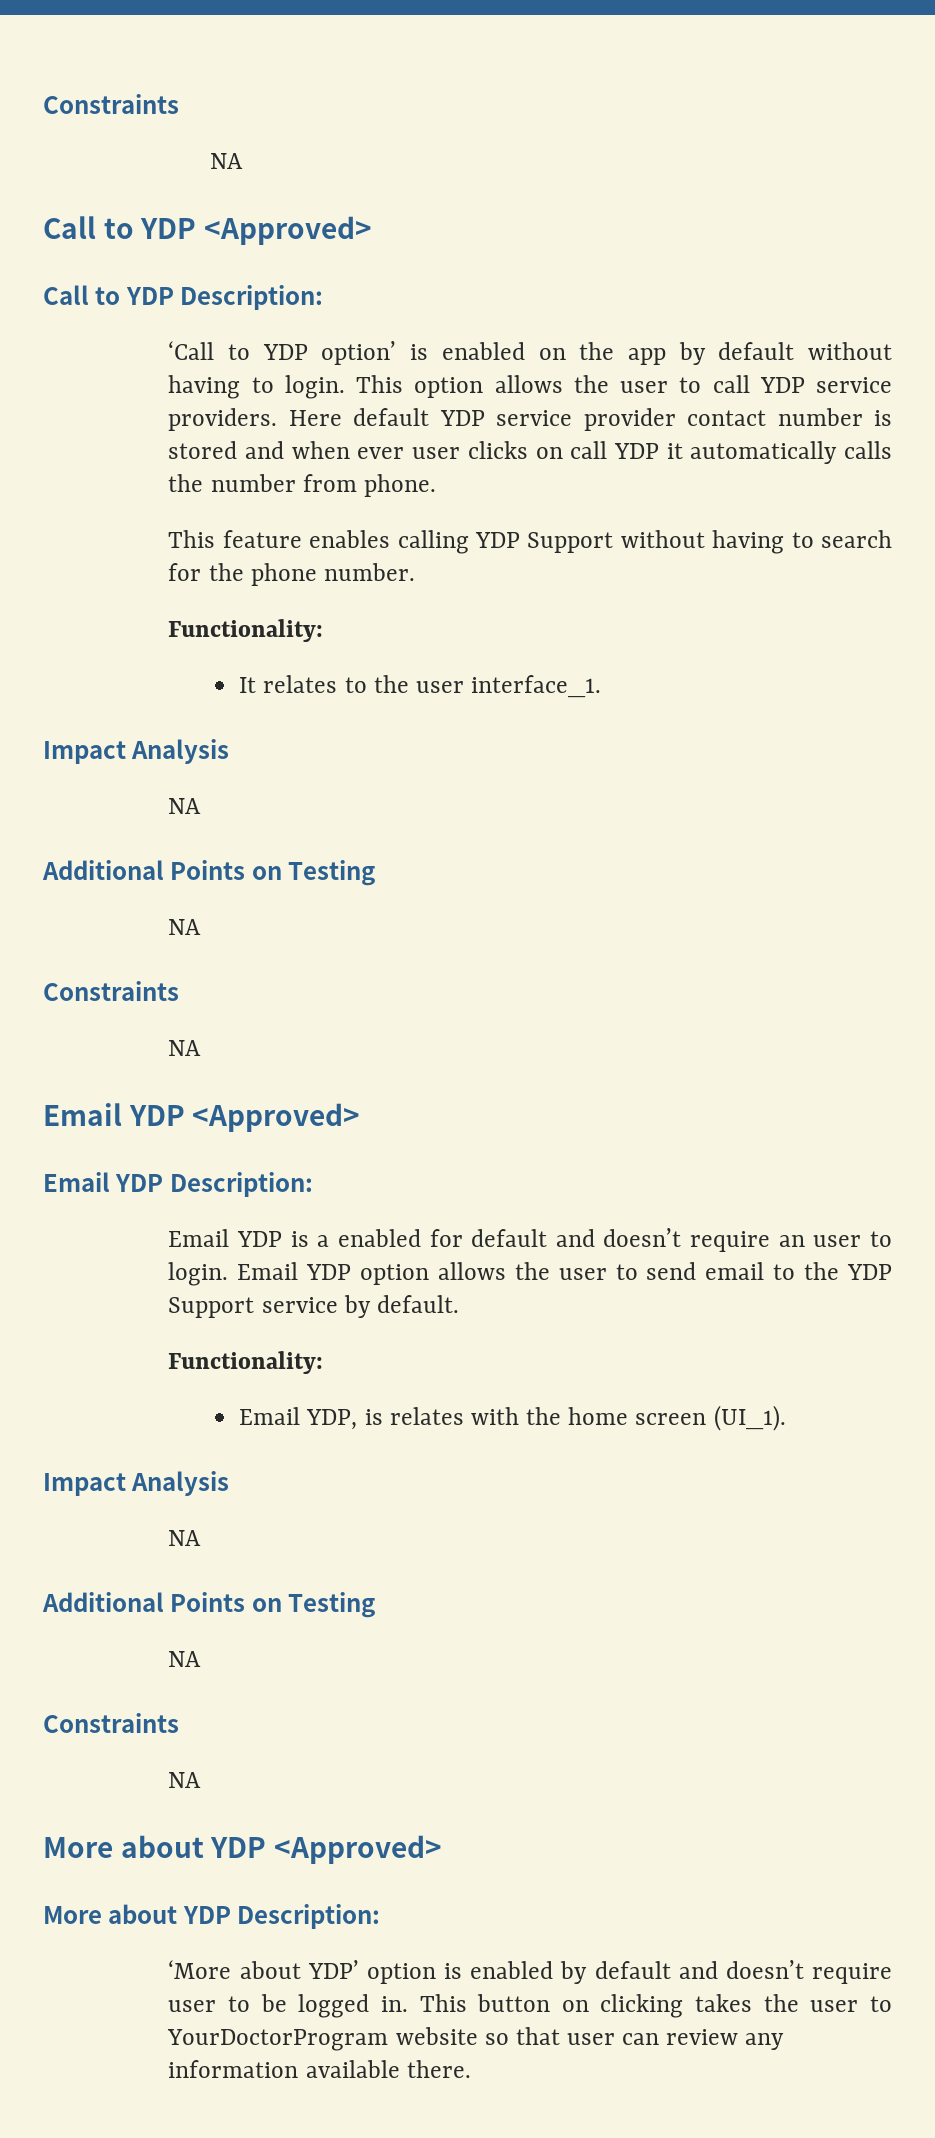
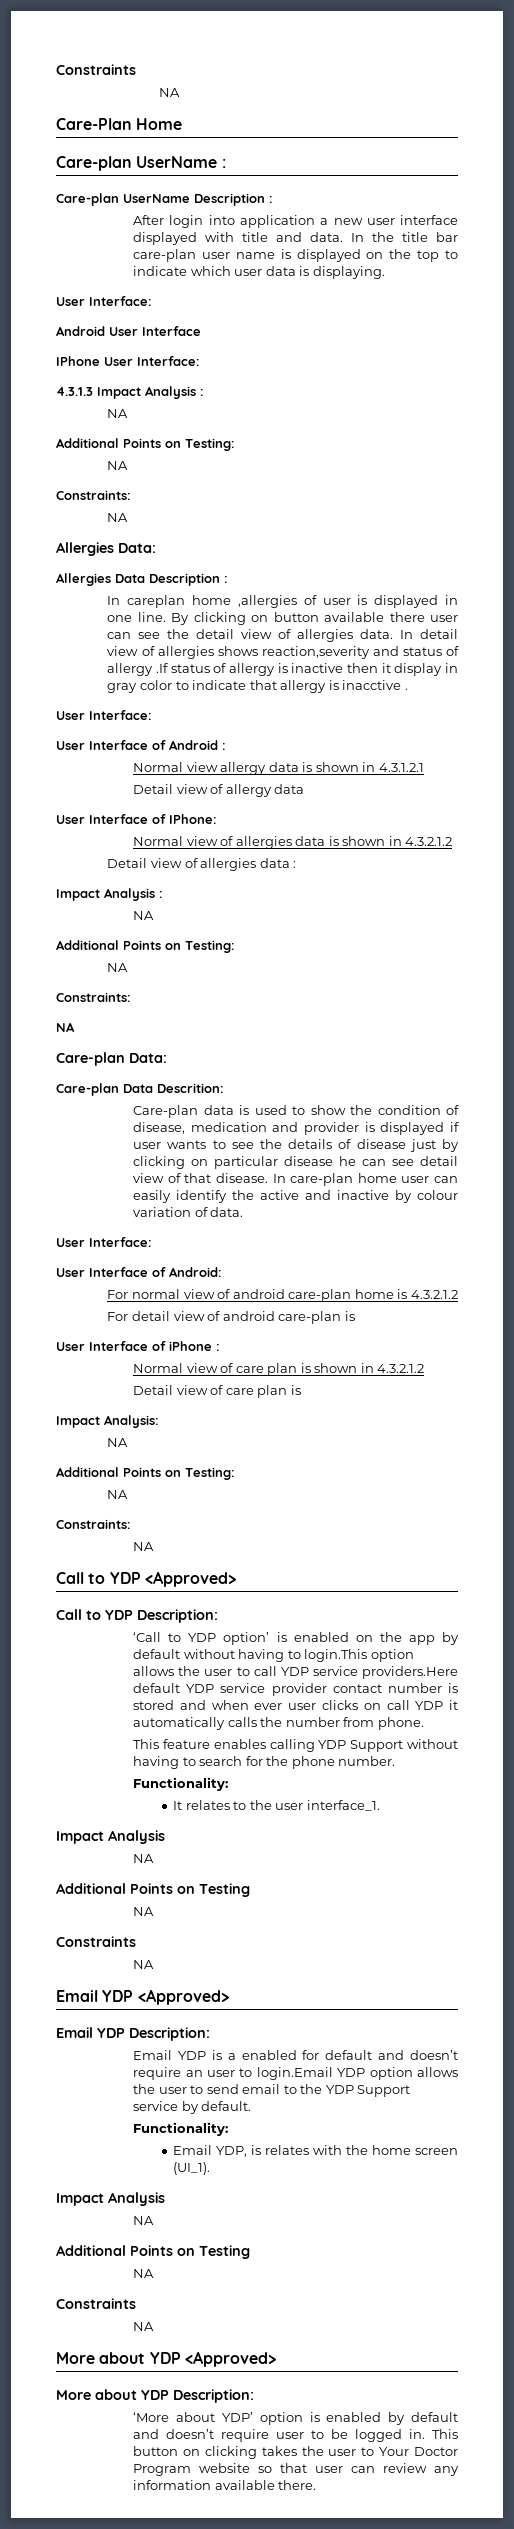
[43,94,179,114] [210,153,244,169] Constraints // NA -> [56,64,136,75] [158,88,180,97] [56,118,183,130] [56,156,226,171] [56,193,273,206] [133,215,458,228] [133,232,458,245] [133,249,458,262] [133,266,385,279] [56,296,152,306] [56,326,201,336] [56,356,200,366] [56,386,204,399] [107,409,129,418] [56,438,235,451] [107,461,129,470] [56,490,131,500] [107,513,129,522] [56,542,156,556] [56,573,228,586] [107,595,459,608] [107,612,459,625] [107,629,458,642] [107,646,459,659] [107,663,459,676] [107,680,408,693] [56,710,152,720] [56,740,226,750] [133,762,424,775] [133,784,305,797] [56,814,217,824] [133,836,453,849] [107,858,297,871] [56,888,163,901] [133,911,155,920] [56,940,235,953] [107,963,129,972] [56,992,131,1002] [56,1022,75,1032] [56,1052,167,1066] [56,1083,224,1096] [133,1105,459,1118] [133,1122,459,1135] [133,1139,459,1152] [133,1156,458,1169] [133,1173,458,1186] [133,1190,458,1203] [133,1207,244,1217] [56,1237,152,1247] [56,1267,222,1277] [107,1289,458,1302] [107,1311,355,1324] [56,1341,220,1351] [133,1363,425,1376] [133,1385,301,1398] [56,1415,159,1428] [107,1438,129,1447] [56,1467,235,1480] [107,1490,129,1499] [56,1519,131,1529] [133,1542,155,1551] Constraints // NA // Care-Plan Home // Care-plan UserName : // Care-plan UserName Description : // After login into application a new user interface displayed with title and data. In the title bar care-plan user name is displayed on the top to indicate which user data is displaying. // User Interface: // Android User Interface // IPhone User Interface: // 4.3.1.3 Impact Analysis : // NA // Additional Points on Testing: // NA // Constraints: // NA // Allergies Data: // Allergies Data Description : // In careplan home ,allergies of user is displayed in one line. By clicking on button available there user can see the detail view of allergies data. In detail view of allergies shows reaction,severity and status of allergy .If status of allergy is inactive then it display in gray color to indicate that allergy is inacctive . // User Interface: // User Interface of Android : // Normal view allergy data is shown in 4.3.1.2.1 // Detail view of allergy data // User Interface of IPhone: // Normal view of allergies data is shown in 4.3.2.1.2 // Detail view of allergies data : // Impact Analysis : // NA // Additional Points on Testing: // NA // Constraints: // NA // Care-plan Data: // Care-plan Data Descrition: // Care-plan data is used to show the condition of disease, medication and provider is displayed if user wants to see the details of disease just by clicking on particular disease he can see detail view of that disease. In care-plan home user can easily identify the active and inactive by colour variation of data. // User Interface: // User Interface of Android: // For normal view of android care-plan home is 4.3.2.1.2 // For detail view of android care-plan is // User Interface of iPhone : // Normal view of care plan is shown in 4.3.2.1.2 // Detail view of care plan is // Impact Analysis: // NA // Additional Points on Testing: // NA // Constraints: // NA
[284,375,404,399] login. This -> [304,1649,368,1662] login.This
[168,408,342,431] providers. Here -> [362,1666,458,1679] providers.Here
[168,1262,299,1286] login. Email -> [256,2067,333,2080] login.Email
[167,2029,389,2051] YourDoctorProgram -> [379,2447,458,2456] [133,2464,192,2476] Your Doctor Program

